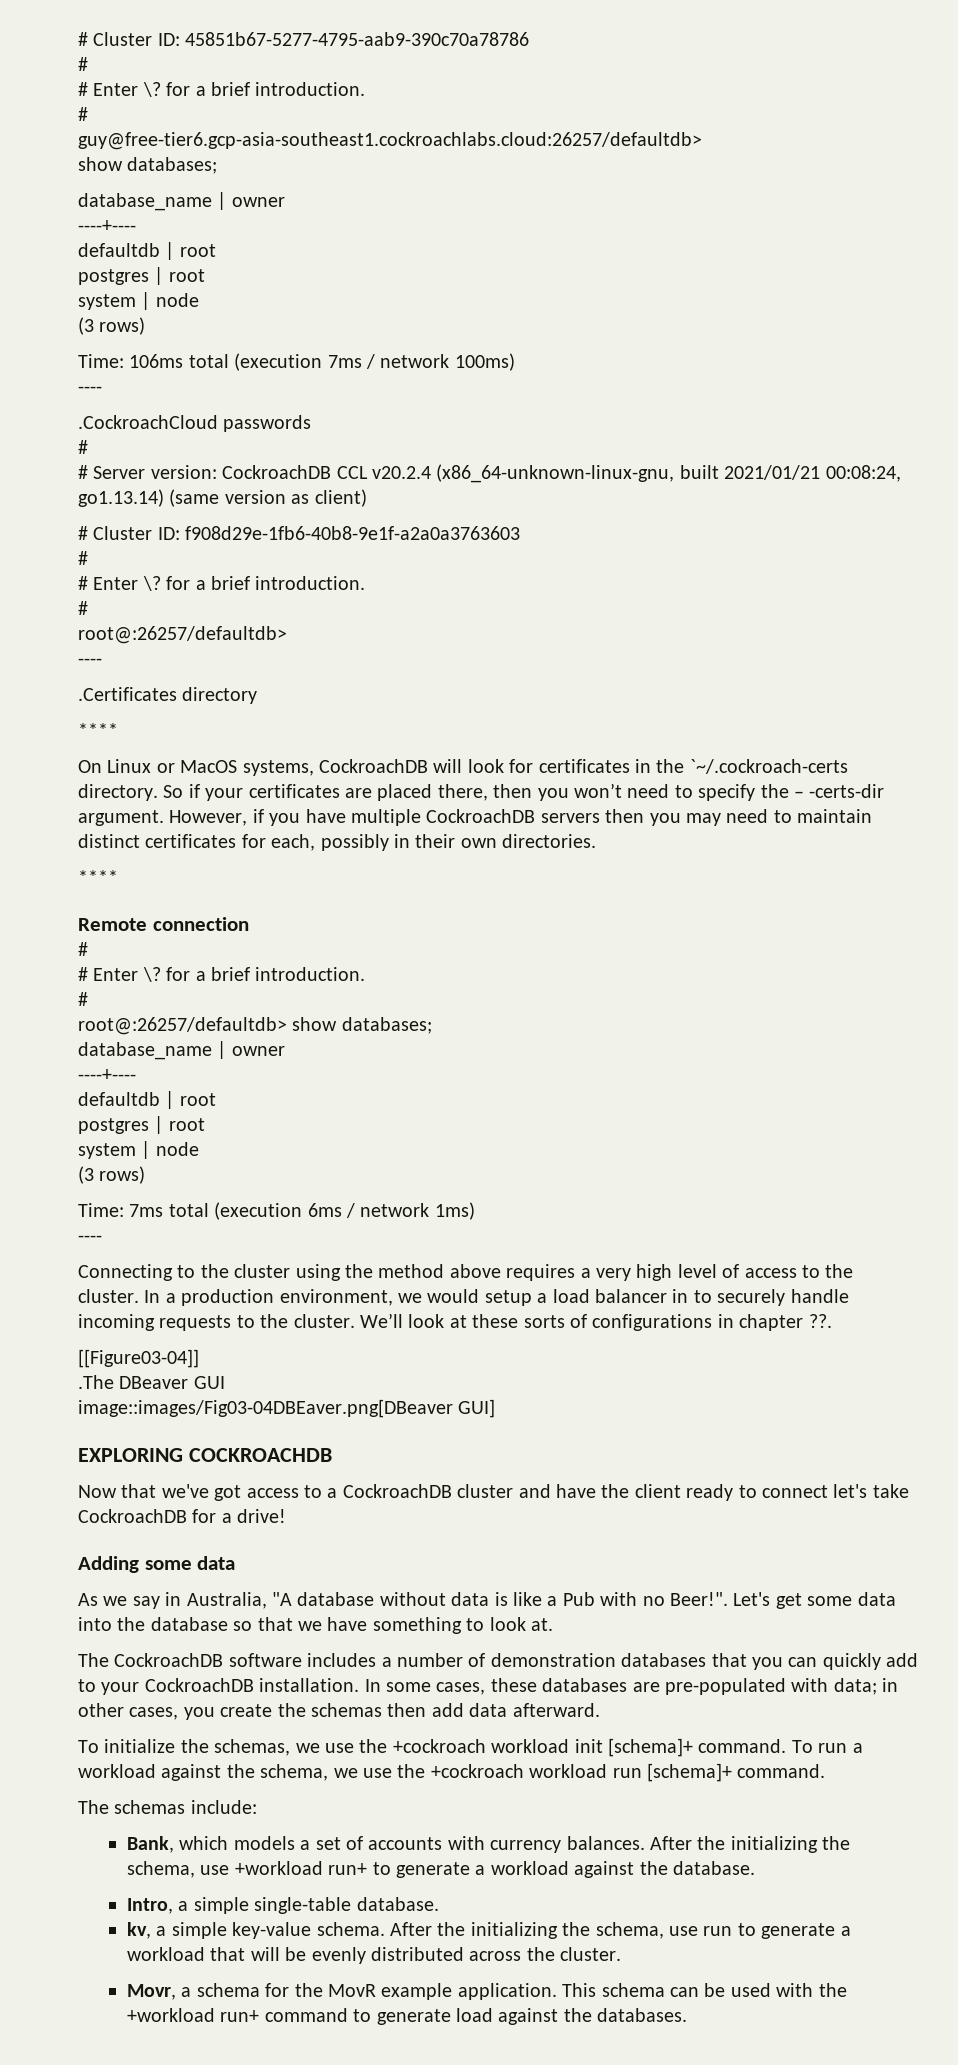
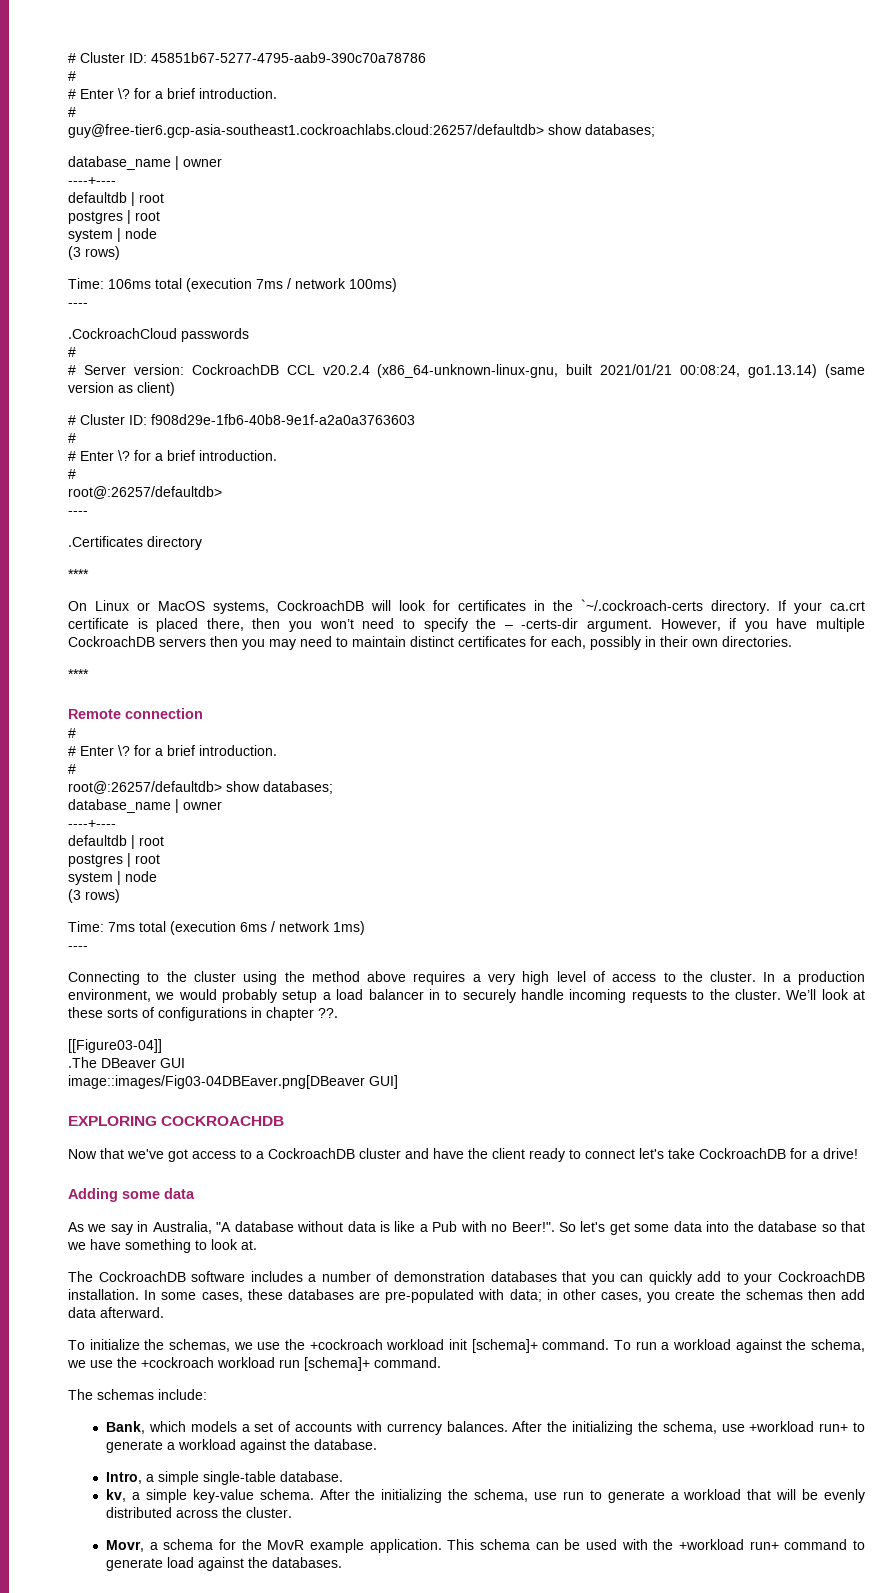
(702, 141) // -> (544, 131) none
[163,784,372,801] So if your certificates are -> [778,600,865,614] [68,618,148,629] If your ca.crt certificate is
(480, 1296) none -> [222,989,278,1003] probably
[733,1592,771,1606] Let's -> [559,1221,606,1232] So let's

